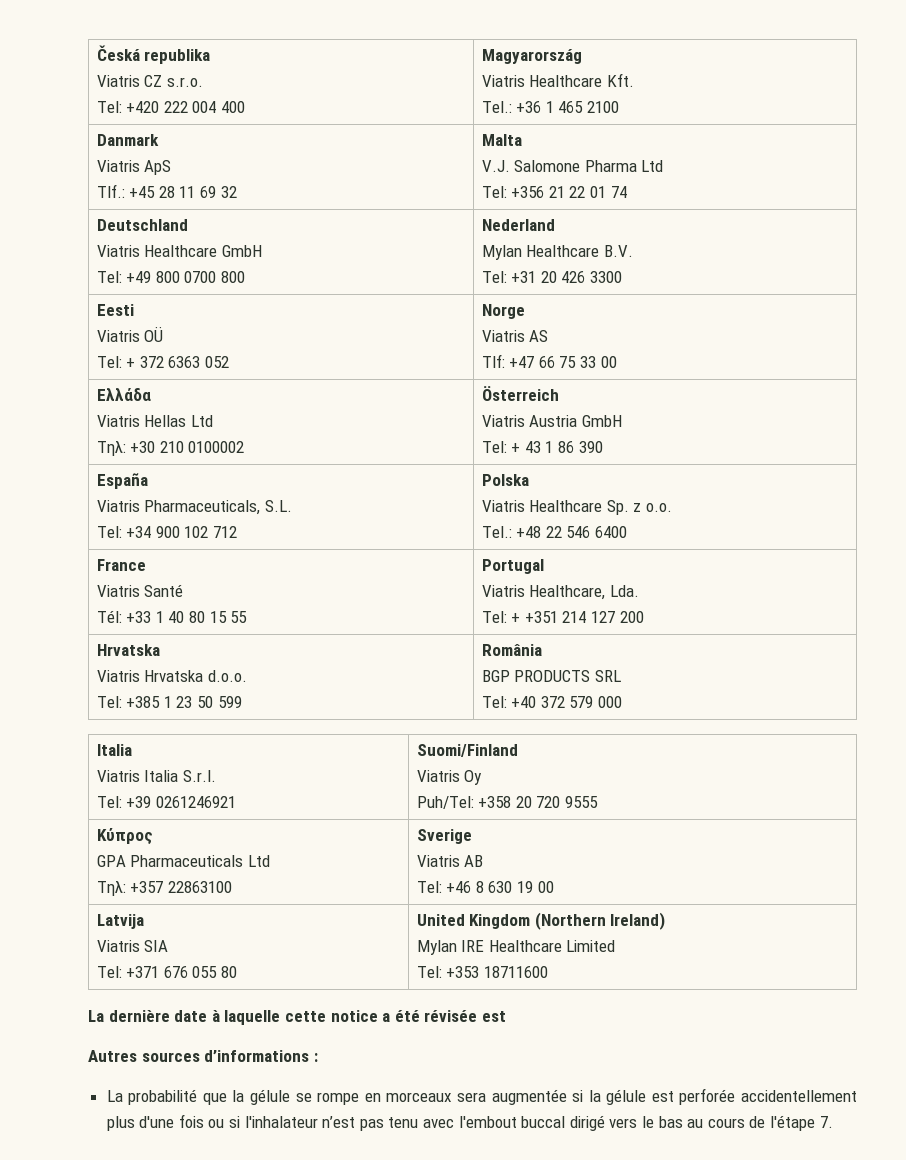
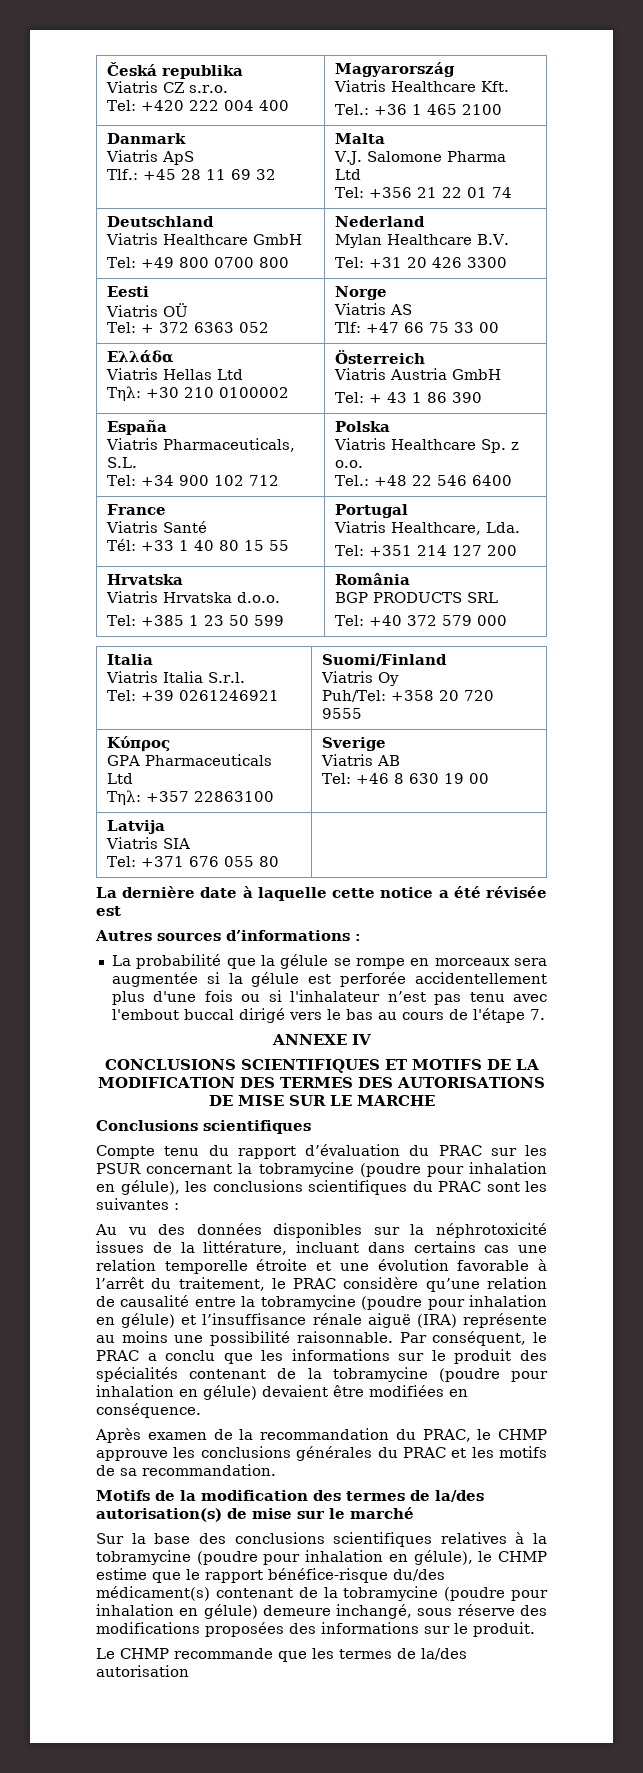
[511,613,521,623] + -> (364, 550) none
[416,912,666,930] [416,940,616,955] [416,966,548,978] United Kingdom (Northern Ireland) // Mylan IRE Healthcare Limited // Tel: +353 18711600 -> (279, 861) none
(833, 1122) none -> [271,1034,371,1045] [104,1059,539,1073] [98,1077,545,1088] [208,1095,435,1106] [96,1120,311,1134] [96,1144,547,1159] [96,1162,547,1177] [96,1180,547,1195] [96,1198,179,1210] [95,1223,547,1238] [96,1241,547,1255] [96,1259,547,1274] [96,1277,547,1292] [96,1295,547,1310] [96,1313,547,1328] [96,1331,547,1346] [96,1349,547,1364] [96,1367,548,1382] [96,1385,468,1400] [96,1403,201,1418] [95,1428,547,1443] [96,1446,547,1461] [96,1464,276,1476] [96,1490,484,1502] [96,1507,414,1522] [96,1532,547,1547] [96,1550,547,1565] [96,1568,445,1583] [96,1586,548,1601] [96,1604,547,1619] [96,1622,535,1637] [96,1648,467,1662] [96,1665,189,1677] // ANNEXE IV // CONCLUSIONS SCIENTIFIQUES ET MOTIFS DE LA MODIFICATION DES TERMES DES AUTORISATIONS DE MISE SUR LE MARCHE // Conclusions scientifiques // Compte tenu du rapport d’évaluation du PRAC sur les PSUR concernant la tobramycine (poudre pour inhalation en gélule), les conclusions scientifiques du PRAC sont les suivantes : // Au vu des données disponibles sur la néphrotoxicité issues de la littérature, incluant dans certains cas une relation temporelle étroite et une évolution favorable à l’arrêt du traitement, le PRAC considère qu’une relation de causalité entre la tobramycine (poudre pour inhalation en gélule) et l’insuffisance rénale aiguë (IRA) représente au moins une possibilité raisonnable. Par conséquent, le PRAC a conclu que les informations sur le produit des spécialités contenant de la tobramycine (poudre pour inhalation en gélule) devaient être modifiées en conséquence. // Après examen de la recommandation du PRAC, le CHMP approuve les conclusions générales du PRAC et les motifs de sa recommandation. // Motifs de la modification des termes de la/des autorisation(s) de mise sur le marché // Sur la base des conclusions scientifiques relatives à la tobramycine (poudre pour inhalation en gélule), le CHMP estime que le rapport bénéfice-risque du/des médicament(s) contenant de la tobramycine (poudre pour inhalation en gélule) demeure inchangé, sous réserve des modifications proposées des informations sur le produit. // Le CHMP recommande que les termes de la/des autorisation

